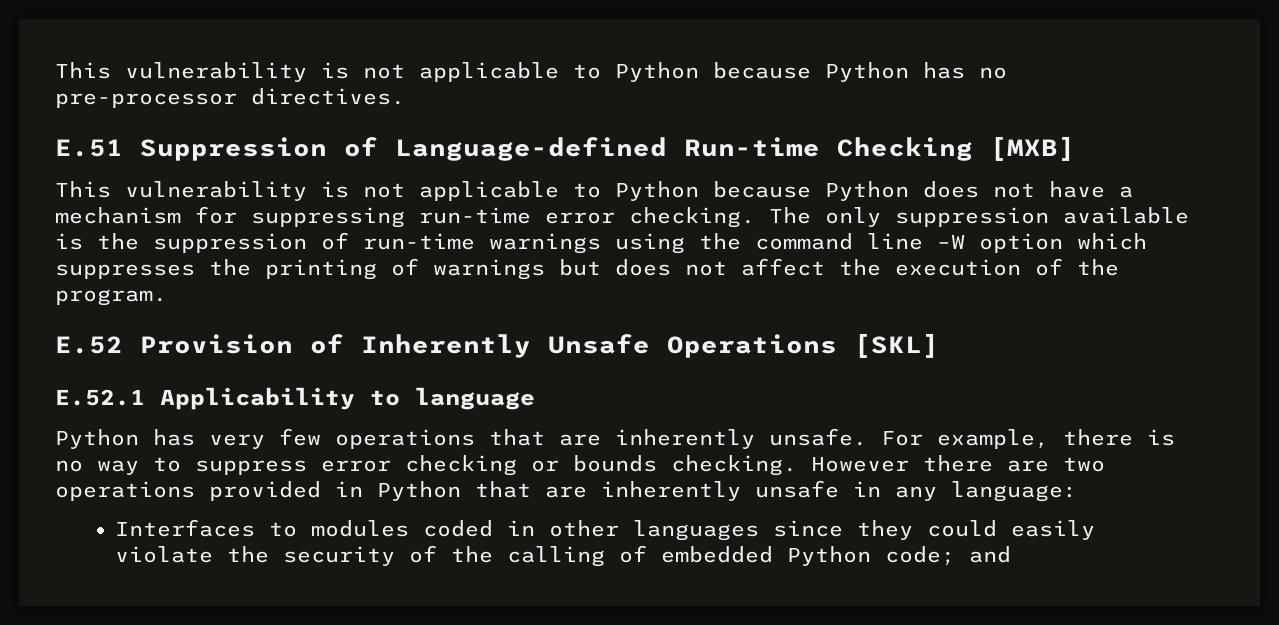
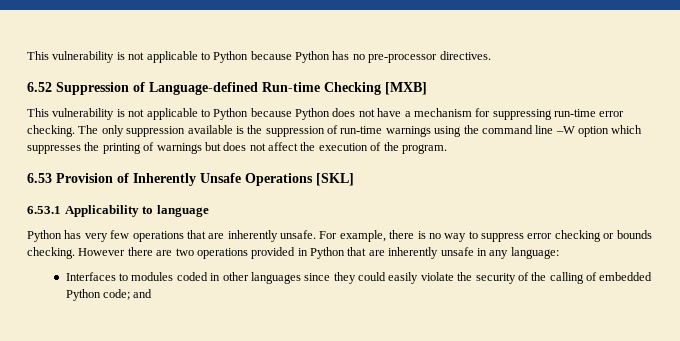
[55,139,123,157] E.51 -> [27,82,52,92] 6.52
[55,336,123,354] E.52 -> [27,173,52,183] 6.53
[55,389,145,406] E.52.1 -> [27,206,61,214] 6.53.1

